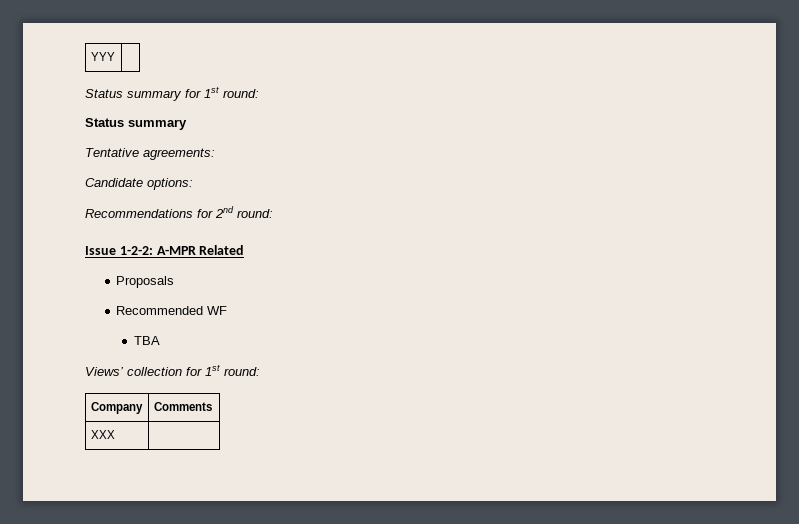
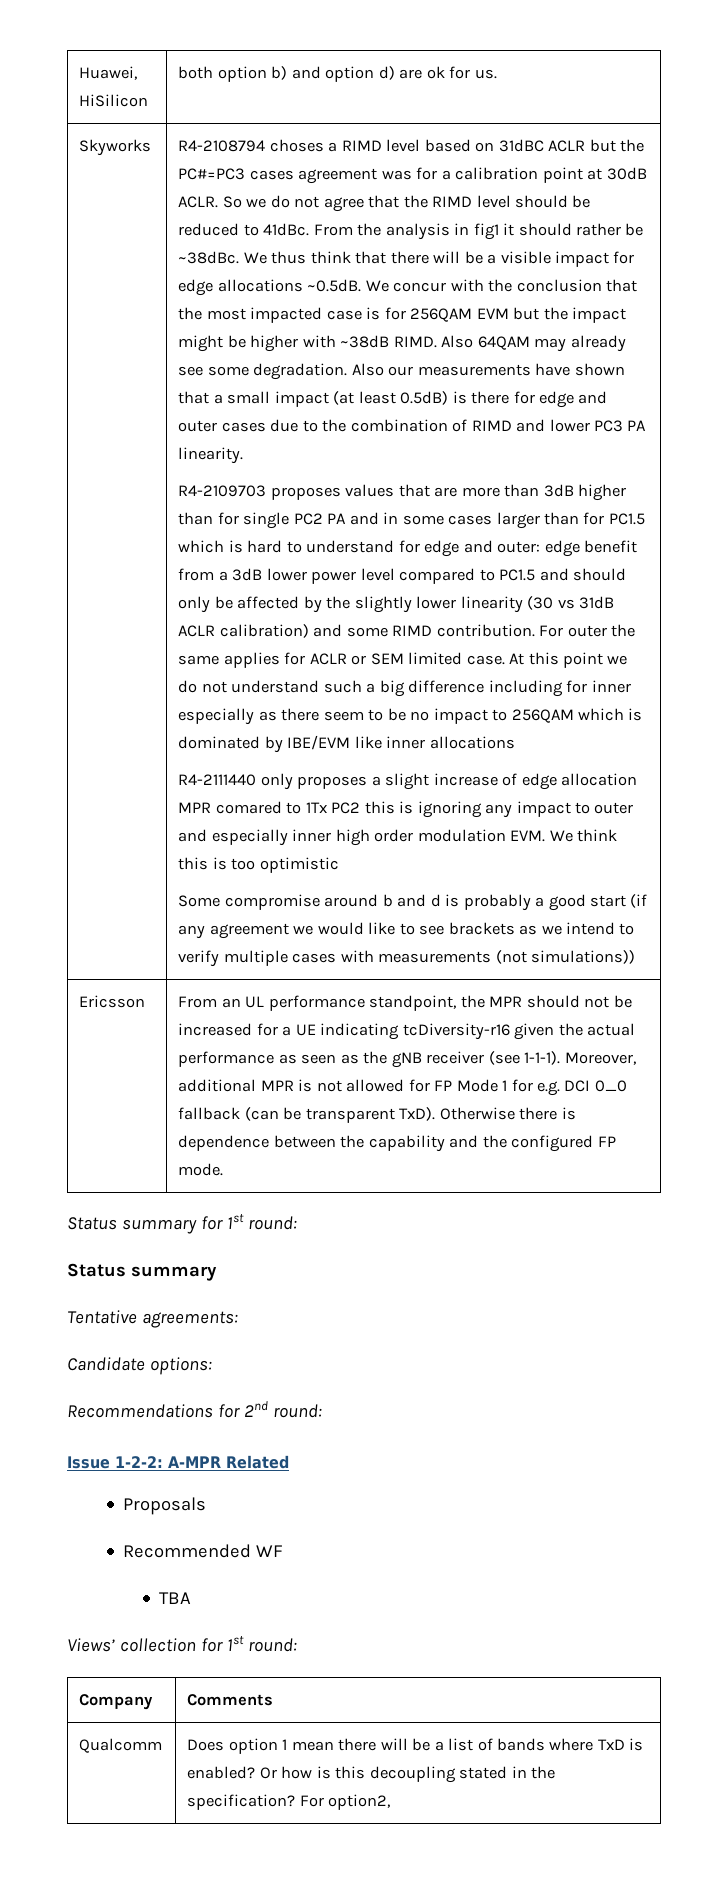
[90,52,115,61] YYY | -> [79,66,138,80] [79,94,149,107] [178,66,497,82] [79,139,152,156] [178,139,644,152] [178,167,647,184] [178,195,591,212] [178,223,644,240] [178,251,635,267] [178,279,638,296] [178,307,626,323] [178,335,626,352] [178,363,625,380] [178,391,608,408] [178,419,647,432] [178,447,244,464] [178,484,627,501] [178,512,645,529] [178,540,637,557] [178,568,626,584] [178,596,614,613] [178,624,636,638] [178,652,628,668] [178,680,631,697] [178,708,643,725] [178,735,515,753] [178,773,638,790] [178,801,634,818] [178,829,618,846] [178,857,339,873] [178,894,648,911] [178,922,635,939] [178,950,636,967] [79,995,146,1008] [178,995,632,1011] [178,1023,636,1040] [178,1051,636,1068] [178,1079,627,1096] [178,1107,576,1123] [178,1135,616,1152] [178,1163,224,1176] Huawei, HiSilicon | both option b) and option d) are ok for us. // Skyworks | R4-2108794 choses a RIMD level based on 31dBC ACLR but the PC#=PC3 cases agreement was for a calibration point at 30dB ACLR. So we do not agree that the RIMD level should be reduced to 41dBc. From the analysis in fig1 it should rather be ~38dBc. We thus think that there will be a visible impact for edge allocations ~0.5dB. We concur with the conclusion that the most impacted case is for 256QAM EVM but the impact might be higher with ~38dB RIMD. Also 64QAM may already see some degradation. Also our measurements have shown that a small impact (at least 0.5dB) is there for edge and outer cases due to the combination of RIMD and lower PC3 PA linearity. // R4-2109703 proposes values that are more than 3dB higher than for single PC2 PA and in some cases larger than for PC1.5 which is hard to understand for edge and outer: edge benefit from a 3dB lower power level compared to PC1.5 and should only be affected by the slightly lower linearity (30 vs 31dB ACLR calibration) and some RIMD contribution. For outer the same applies for ACLR or SEM limited case. At this point we do not understand such a big difference including for inner especially as there seem to be no impact to 256QAM which is dominated by IBE/EVM like inner allocations // R4-2111440 only proposes a slight increase of edge allocation MPR comared to 1Tx PC2 this is ignoring any impact to outer and especially inner high order modulation EVM. We think this is too optimistic // Some compromise around b and d is probably a good start (if any agreement we would like to see brackets as we intend to verify multiple cases with measurements (not simulations)) // Ericsson | From an UL performance standpoint, the MPR should not be increased for a UE indicating tcDiversity-r16 given the actual performance as seen as the gNB receiver (see 1-1-1). Moreover, additional MPR is not allowed for FP Mode 1 for e.g. DCI 0_0 fallback (can be transparent TxD). Otherwise there is dependence between the capability and the configured FP mode.
[90,430,115,439] XXX | -> [79,1738,163,1753] [187,1738,644,1754] [187,1766,556,1783] [187,1794,391,1810] Qualcomm | Does option 1 mean there will be a list of bands where TxD is enabled? Or how is this decoupling stated in the specification? For option2,

